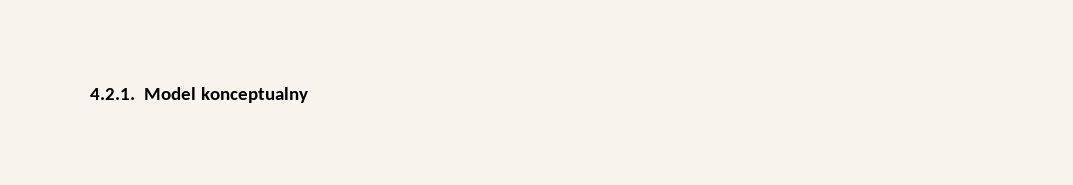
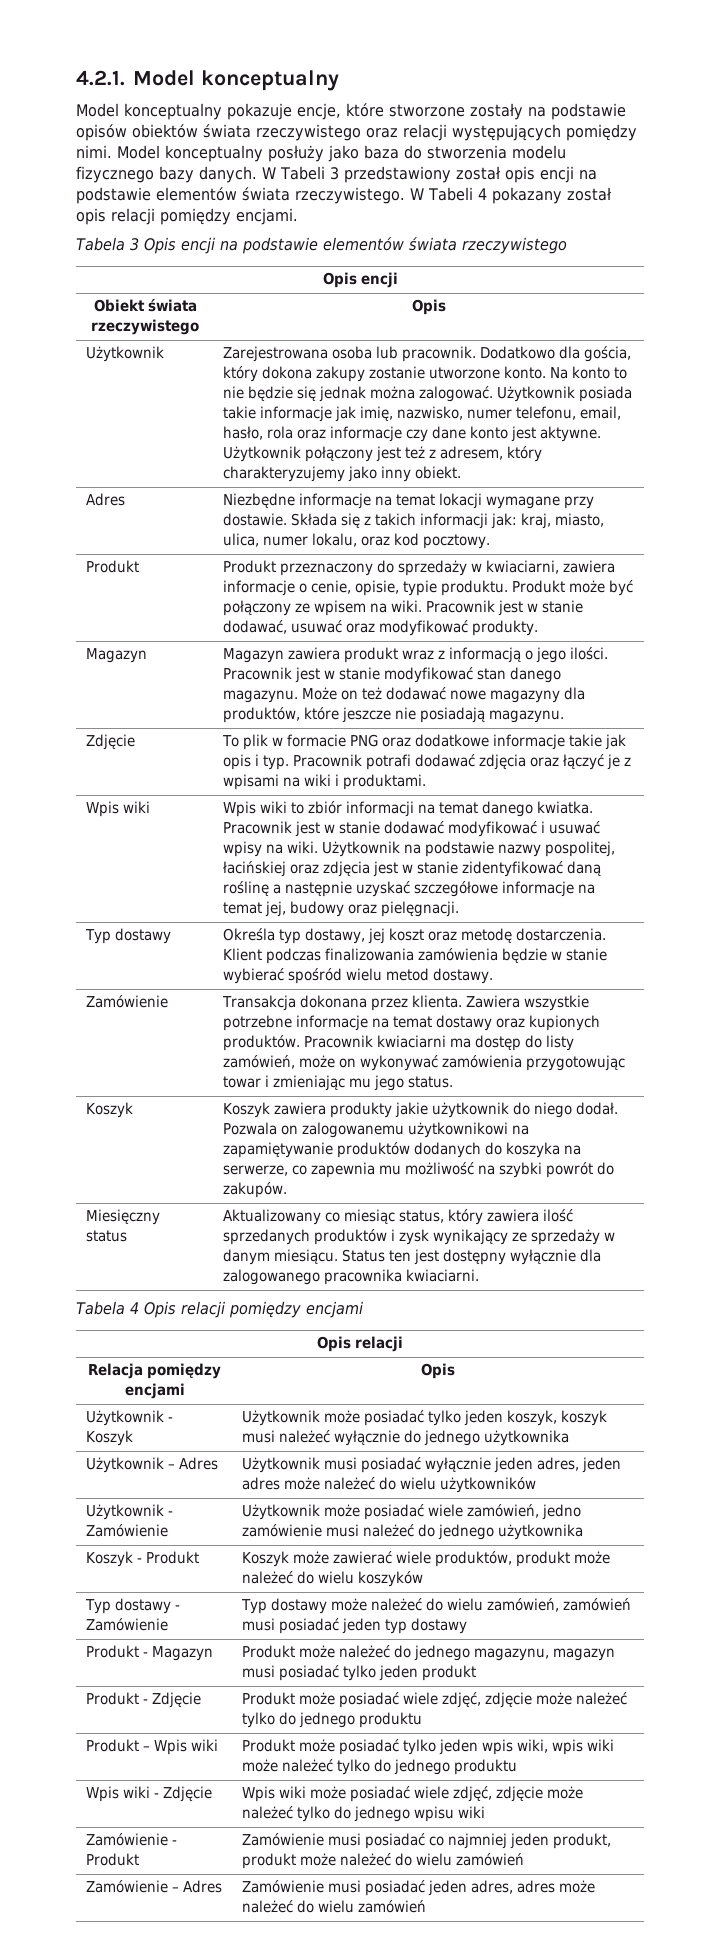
(308, 95) none -> [76,103,626,120] [76,124,637,141] [76,145,566,162] [76,166,597,183] [76,187,612,204] [76,208,298,225] [76,237,567,254] [322,272,398,288] [93,299,197,312] [91,319,199,335] [411,299,446,315] [86,346,165,362] [223,346,632,362] [223,366,628,382] [223,386,633,402] [223,406,622,422] [223,426,602,442] [223,446,543,462] [223,466,462,482] [86,493,126,506] [223,493,595,509] [223,513,605,529] [223,533,491,549] [86,560,140,573] [223,560,616,576] [223,580,634,596] [223,600,584,616] [223,620,539,636] [86,648,148,663] [223,647,609,663] [223,667,562,683] [223,687,586,703] [223,707,565,723] [86,734,136,750] [222,734,627,750] [223,754,632,770] [223,774,427,790] [86,801,151,817] [223,801,594,817] [223,821,601,837] [223,841,616,857] [223,861,602,877] [223,881,596,897] [223,901,460,917] [85,928,172,944] [223,928,607,944] [223,948,608,964] [223,968,494,984] [86,995,169,1008] [222,995,590,1011] [223,1015,601,1031] [223,1035,575,1051] [223,1055,626,1071] [223,1075,454,1091] [86,1102,134,1118] [223,1102,619,1118] [223,1122,530,1138] [223,1142,582,1158] [223,1162,615,1178] [223,1182,288,1198] [86,1209,161,1225] [86,1230,128,1242] [223,1209,574,1225] [223,1229,616,1245] [223,1249,602,1265] [223,1269,480,1285] [76,1301,363,1318] [317,1336,403,1352] [88,1363,221,1379] [124,1383,185,1399] [421,1363,455,1379] [86,1410,174,1426] [86,1430,134,1446] [242,1410,608,1426] [242,1430,570,1446] [86,1457,219,1473] [242,1457,622,1473] [242,1477,537,1493] [86,1504,174,1520] [86,1524,169,1537] [242,1504,582,1520] [242,1524,584,1540] [86,1551,200,1567] [242,1551,611,1567] [242,1571,424,1587] [85,1598,181,1614] [86,1618,169,1631] [241,1598,632,1614] [242,1618,468,1634] [86,1645,214,1661] [242,1645,616,1661] [242,1665,477,1681] [86,1692,202,1708] [242,1692,628,1708] [242,1712,423,1728] [86,1739,219,1755] [242,1739,615,1755] [242,1759,518,1775] [86,1786,213,1802] [242,1786,584,1802] [242,1806,486,1822] [86,1833,178,1846] [86,1853,140,1866] [242,1833,612,1849] [242,1853,525,1869] [86,1880,223,1893] [242,1880,596,1896] [242,1900,427,1913] // Model konceptualny pokazuje encje, które stworzone zostały na podstawie opisów obiektów świata rzeczywistego oraz relacji występujących pomiędzy nimi. Model konceptualny posłuży jako baza do stworzenia modelu fizycznego bazy danych. W Tabeli 3 przedstawiony został opis encji na podstawie elementów świata rzeczywistego. W Tabeli 4 pokazany został opis relacji pomiędzy encjami. // Tabela 3 Opis encji na podstawie elementów świata rzeczywistego // Opis encji // Obiekt świata rzeczywistego | Opis // Użytkownik | Zarejestrowana osoba lub pracownik. Dodatkowo dla gościa, który dokona zakupy zostanie utworzone konto. Na konto to nie będzie się jednak można zalogować. Użytkownik posiada takie informacje jak imię, nazwisko, numer telefonu, email, hasło, rola oraz informacje czy dane konto jest aktywne. Użytkownik połączony jest też z adresem, który charakteryzujemy jako inny obiekt. // Adres | Niezbędne informacje na temat lokacji wymagane przy dostawie. Składa się z takich informacji jak: kraj, miasto, ulica, numer lokalu, oraz kod pocztowy. // Produkt | Produkt przeznaczony do sprzedaży w kwiaciarni, zawiera informacje o cenie, opisie, typie produktu. Produkt może być połączony ze wpisem na wiki. Pracownik jest w stanie dodawać, usuwać oraz modyfikować produkty. // Magazyn | Magazyn zawiera produkt wraz z informacją o jego ilości. Pracownik jest w stanie modyfikować stan danego magazynu. Może on też dodawać nowe magazyny dla produktów, które jeszcze nie posiadają magazynu. // Zdjęcie | To plik w formacie PNG oraz dodatkowe informacje takie jak opis i typ. Pracownik potrafi dodawać zdjęcia oraz łączyć je z wpisami na wiki i produktami. // Wpis wiki | Wpis wiki to zbiór informacji na temat danego kwiatka. Pracownik jest w stanie dodawać modyfikować i usuwać wpisy na wiki. Użytkownik na podstawie nazwy pospolitej, łacińskiej oraz zdjęcia jest w stanie zidentyfikować daną roślinę a następnie uzyskać szczegółowe informacje na temat jej, budowy oraz pielęgnacji. // Typ dostawy | Określa typ dostawy, jej koszt oraz metodę dostarczenia. Klient podczas finalizowania zamówienia będzie w stanie wybierać spośród wielu metod dostawy. // Zamówienie | Transakcja dokonana przez klienta. Zawiera wszystkie potrzebne informacje na temat dostawy oraz kupionych produktów. Pracownik kwiaciarni ma dostęp do listy zamówień, może on wykonywać zamówienia przygotowując towar i zmieniając mu jego status. // Koszyk | Koszyk zawiera produkty jakie użytkownik do niego dodał. Pozwala on zalogowanemu użytkownikowi na zapamiętywanie produktów dodanych do koszyka na serwerze, co zapewnia mu możliwość na szybki powrót do zakupów. // Miesięczny status | Aktualizowany co miesiąc status, który zawiera ilość sprzedanych produktów i zysk wynikający ze sprzedaży w danym miesiącu. Status ten jest dostępny wyłącznie dla zalogowanego pracownika kwiaciarni. // Tabela 4 Opis relacji pomiędzy encjami // Opis relacji // Relacja pomiędzy encjami | Opis // Użytkownik - Koszyk | Użytkownik może posiadać tylko jeden koszyk, koszyk musi należeć wyłącznie do jednego użytkownika // Użytkownik – Adres | Użytkownik musi posiadać wyłącznie jeden adres, jeden adres może należeć do wielu użytkowników // Użytkownik - Zamówienie | Użytkownik może posiadać wiele zamówień, jedno zamówienie musi należeć do jednego użytkownika // Koszyk - Produkt | Koszyk może zawierać wiele produktów, produkt może należeć do wielu koszyków // Typ dostawy - Zamówienie | Typ dostawy może należeć do wielu zamówień, zamówień musi posiadać jeden typ dostawy // Produkt - Magazyn | Produkt może należeć do jednego magazynu, magazyn musi posiadać tylko jeden produkt // Produkt - Zdjęcie | Produkt może posiadać wiele zdjęć, zdjęcie może należeć tylko do jednego produktu // Produkt – Wpis wiki | Produkt może posiadać tylko jeden wpis wiki, wpis wiki może należeć tylko do jednego produktu // Wpis wiki - Zdjęcie | Wpis wiki może posiadać wiele zdjęć, zdjęcie może należeć tylko do jednego wpisu wiki // Zamówienie - Produkt | Zamówienie musi posiadać co najmniej jeden produkt, produkt może należeć do wielu zamówień // Zamówienie – Adres | Zamówienie musi posiadać jeden adres, adres może należeć do wielu zamówień

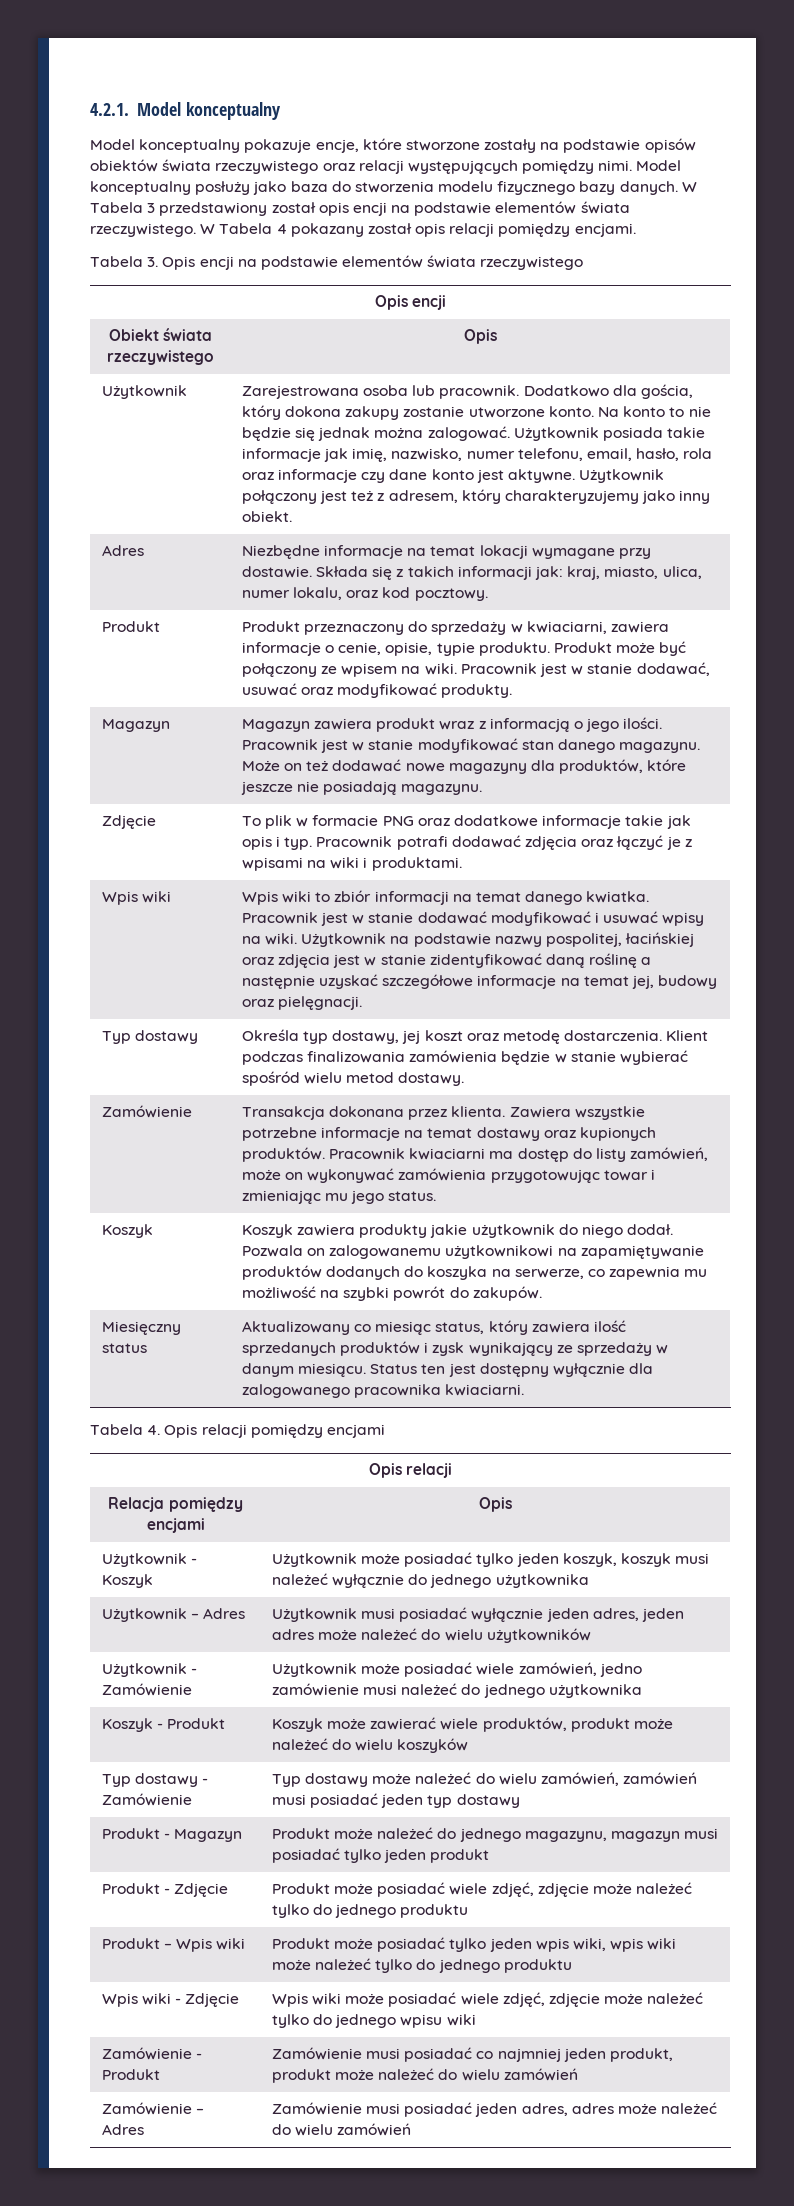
[280,166,325,180] Tabeli -> [90,202,143,213] Tabela
[428,187,473,201] Tabeli -> [219,223,273,234] Tabela
[129,238,139,251] 3 -> [147,257,159,267] 3.
[129,1302,139,1314] 4 -> [147,1425,161,1435] 4.

